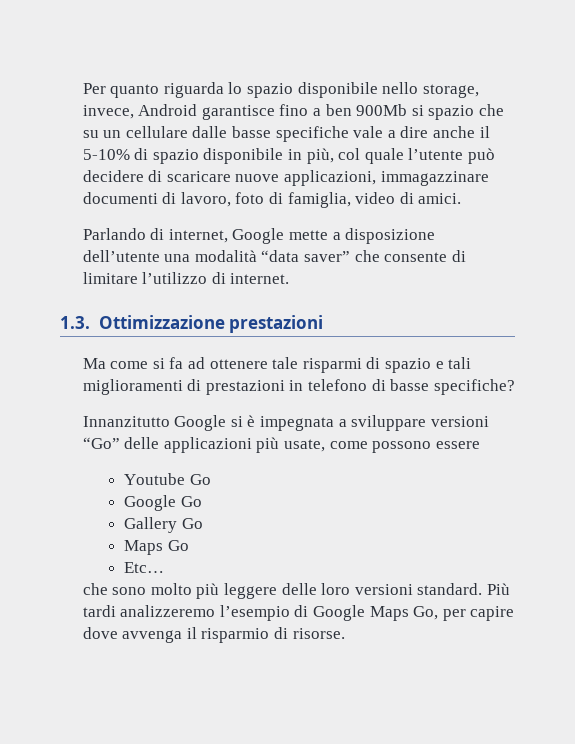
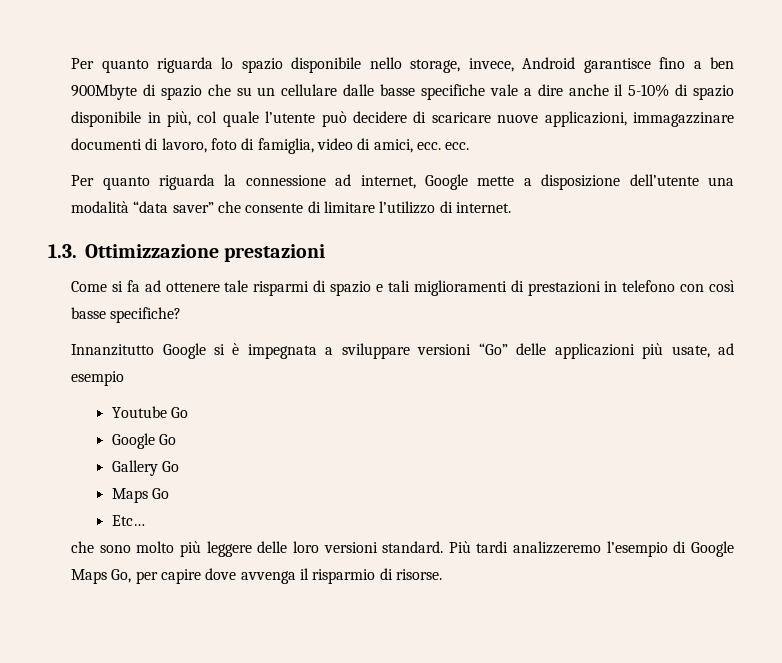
[356,104,424,116] 900Mb si -> [71,84,156,100] 900Mbyte di
[418,193,462,204] [82,228,165,240] amici. // Parlando di -> [373,139,470,153] [71,174,352,190] amici, ecc. ecc. // Per quanto riguarda la connessione ad
[82,358,149,369] Ma come -> [71,281,108,292] Come
[371,379,386,391] di -> [680,280,736,292] con così
[329,441,480,453] come possono essere -> [718,343,735,355] [71,371,125,386] ad esempio

